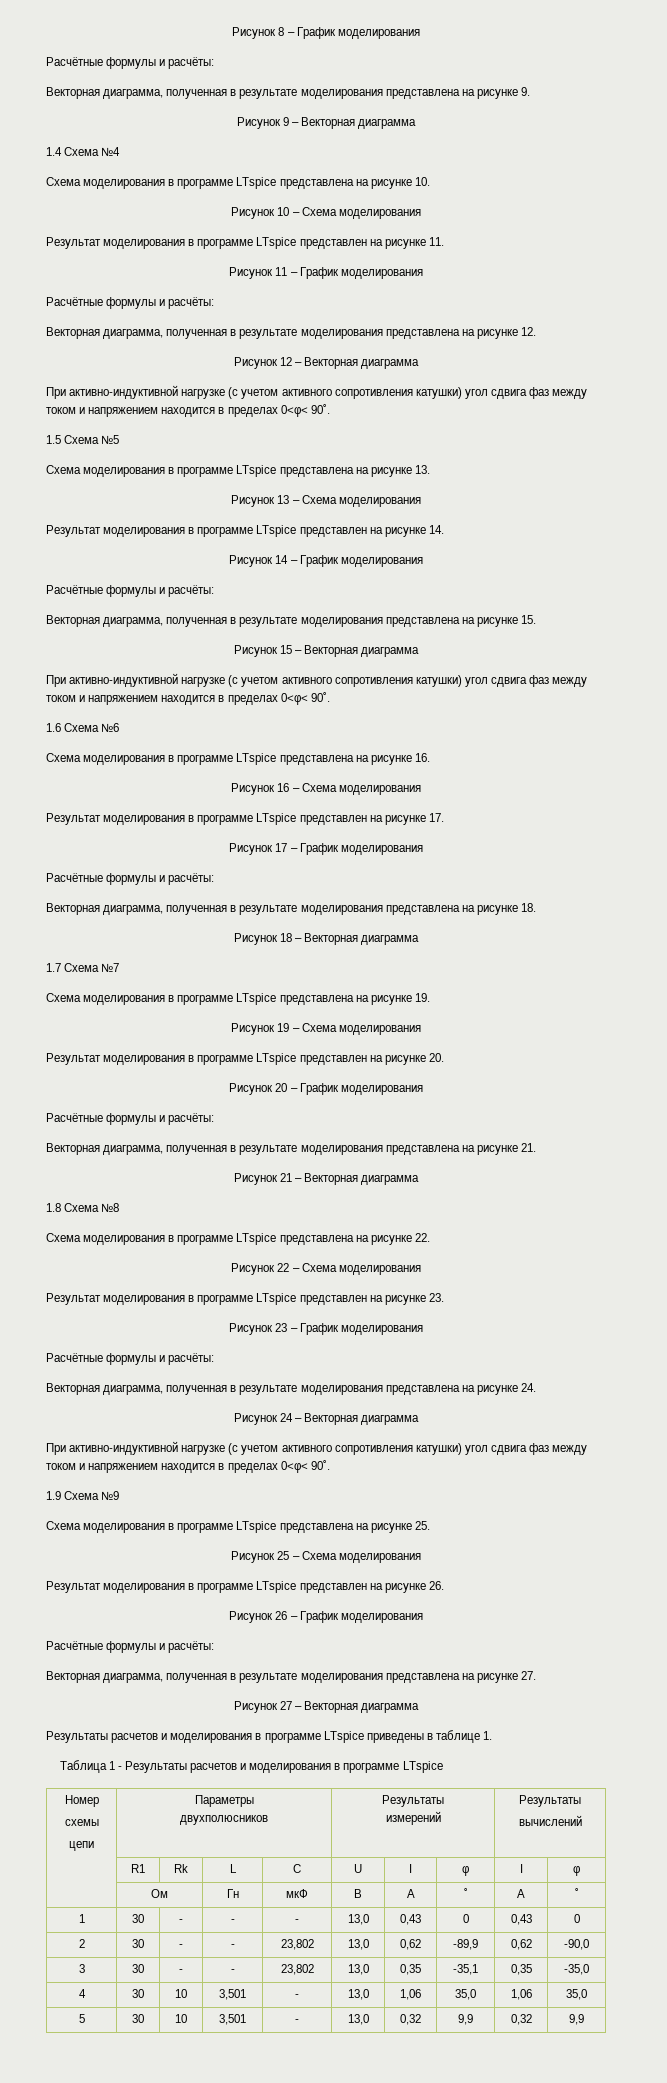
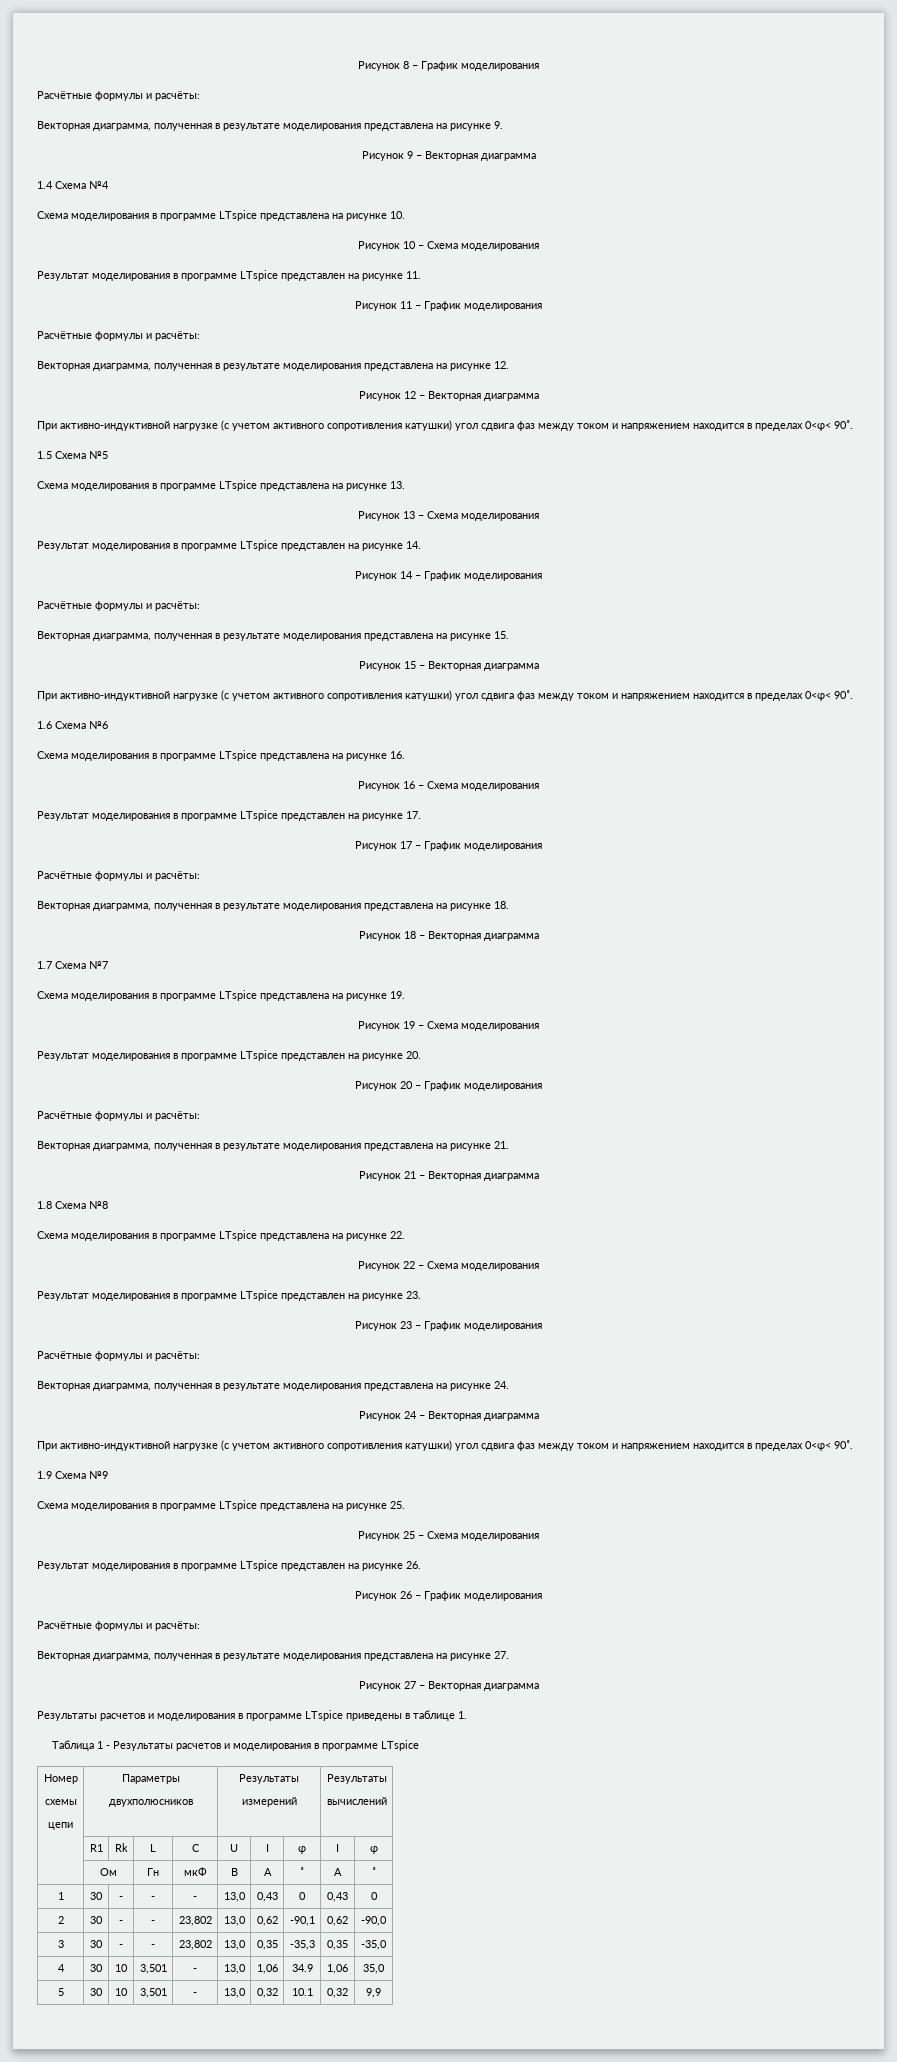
[453,1939,478,1950] -89,9 -> [289,1916,315,1926] -90,1
[453,1964,478,1975] -35,1 -> [289,1940,315,1950] -35,3
[455,1989,476,2000] 35,0 -> [291,1964,313,1972] 34.9
[458,2014,473,2025] 9,9 -> [291,1988,313,1996] 10.1

